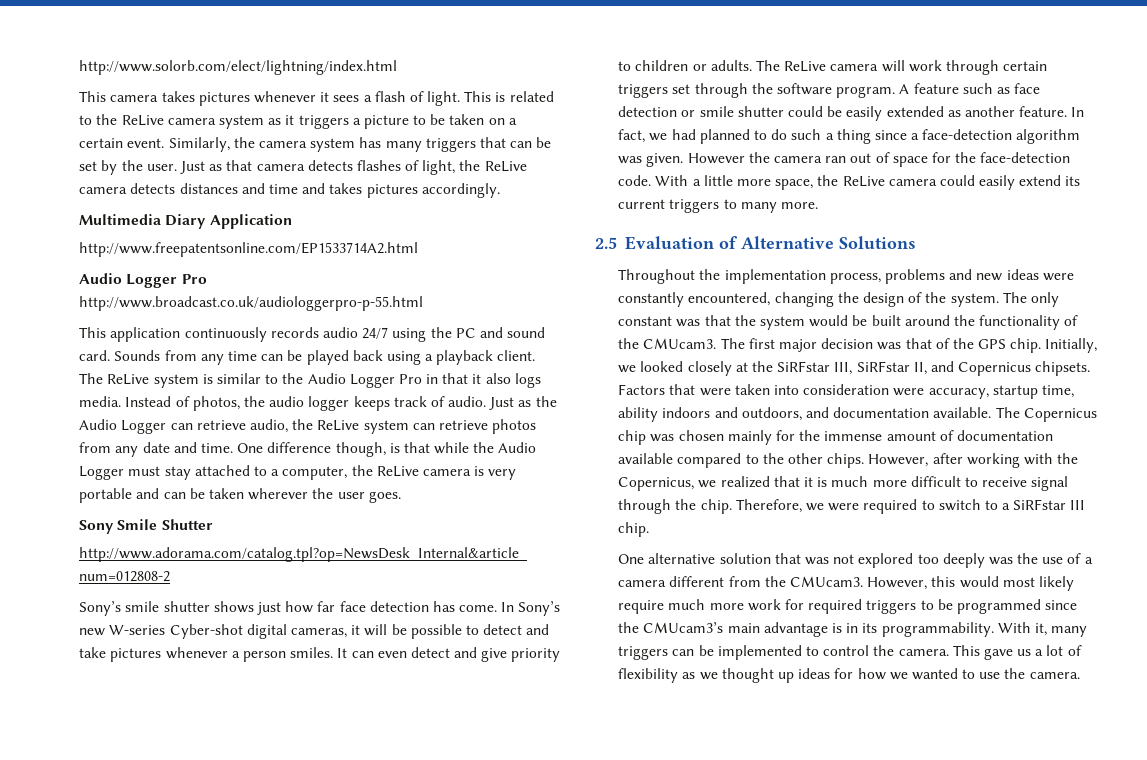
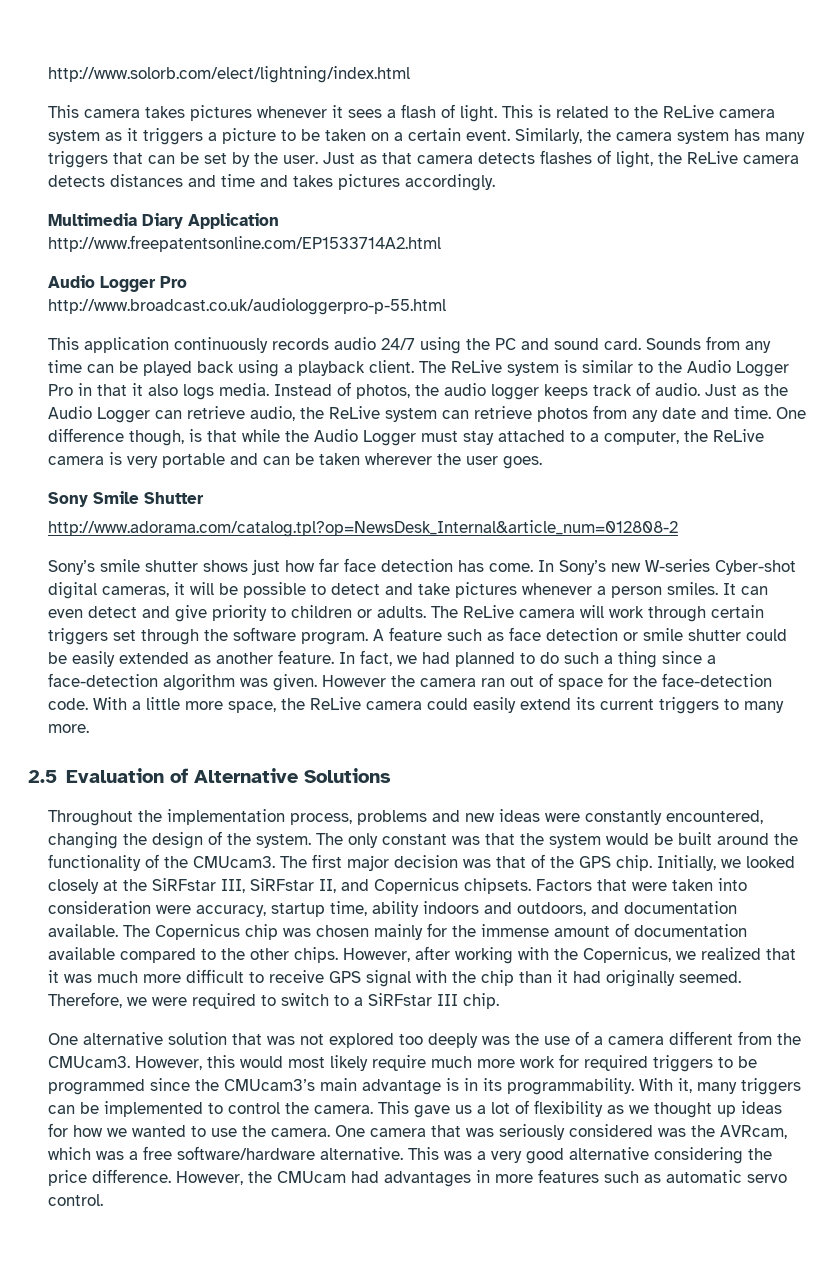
[817,477,828,487] is -> [64,974,93,983] was
[1031,476,1069,491] [618,499,732,514] signal through the chip. -> [329,970,742,987] GPS signal with the chip than it had originally seemed.
(1080, 675) none -> [335,1124,788,1140] [48,1146,773,1164] [48,1169,788,1187] [48,1194,104,1206] One camera that was seriously considered was the AVRcam, which was a free software/hardware alternative. This was a very good alternative considering the price difference. However, the CMUcam had advantages in more features such as automatic servo control.

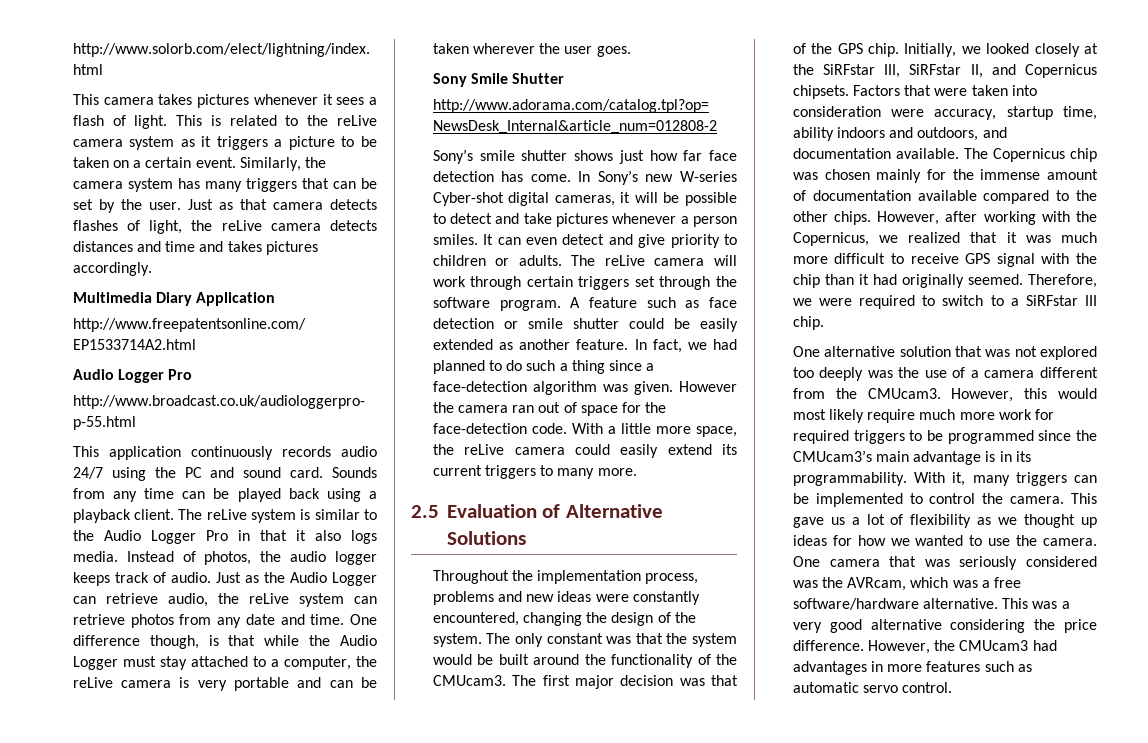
[663,105,715,118] ReLive -> [336,115,377,126] reLive
[687,151,739,164] ReLive -> [221,220,262,231] reLive
[451,360,503,373] ReLive -> [206,509,247,520] reLive
[329,406,381,419] ReLive -> [248,593,289,604] reLive
[713,429,765,442] ReLive -> [72,677,113,688] reLive
[463,605,515,618] ReLive -> [604,255,645,266] reLive
[310,697,362,710] ReLive -> [464,444,505,455] reLive
[277,1171,347,1183] CMUcam -> [959,640,1029,651] CMUcam3

